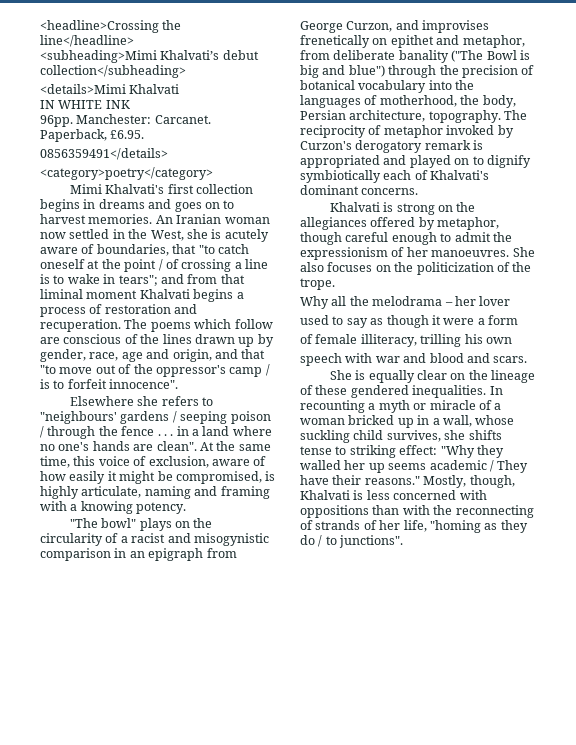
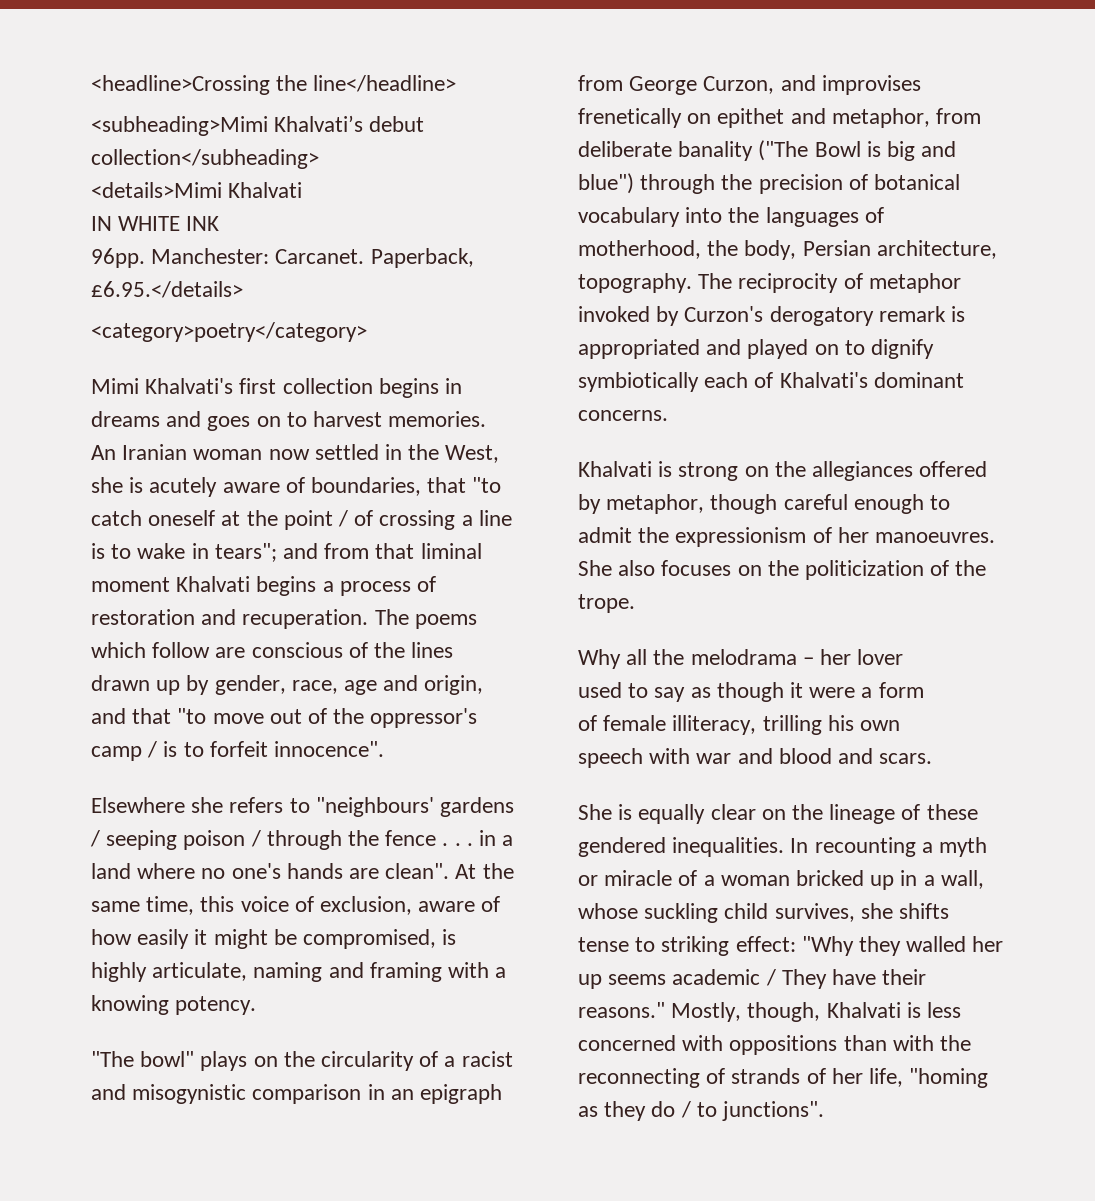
[110,130,145,139] [40,148,168,160] £6.95. // 0856359491</details> -> [91,281,243,298] £6.95.</details>

